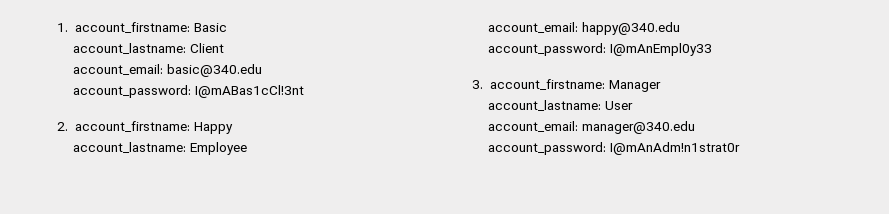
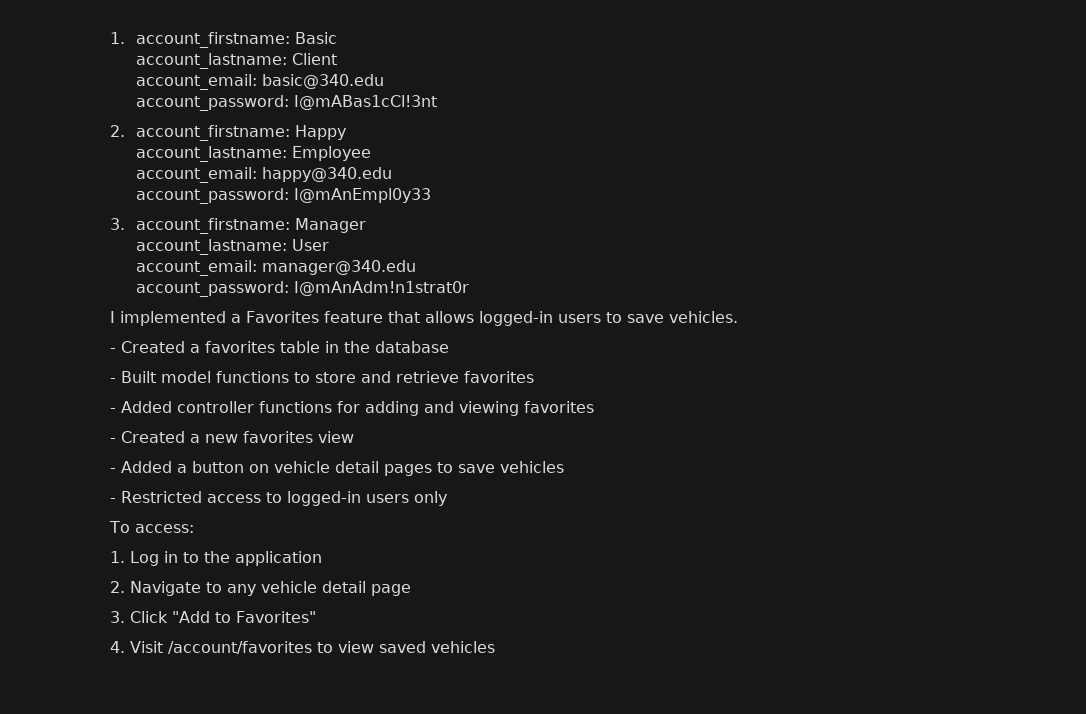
(740, 148) none -> [109,311,738,326] [109,341,449,353] [109,371,534,383] [109,401,594,416] [109,431,354,443] [109,461,564,476] [109,491,447,506] [108,521,194,533] [109,551,322,566] [109,581,411,596] [109,611,316,623] [109,641,495,654] // I implemented a Favorites feature that allows logged-in users to save vehicles. // - Created a favorites table in the database // - Built model functions to store and retrieve favorites // - Added controller functions for adding and viewing favorites // - Created a new favorites view // - Added a button on vehicle detail pages to save vehicles // - Restricted access to logged-in users only // To access: // 1. Log in to the application // 2. Navigate to any vehicle detail page // 3. Click "Add to Favorites" // 4. Visit /account/favorites to view saved vehicles

